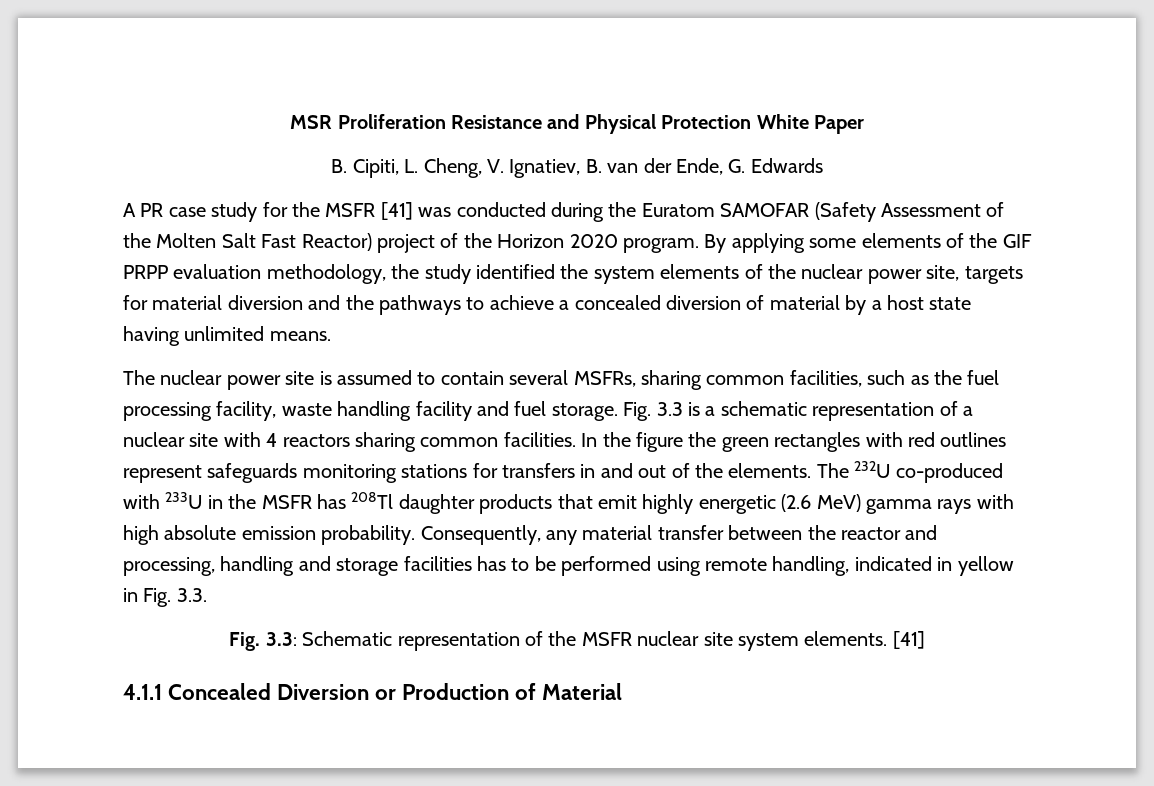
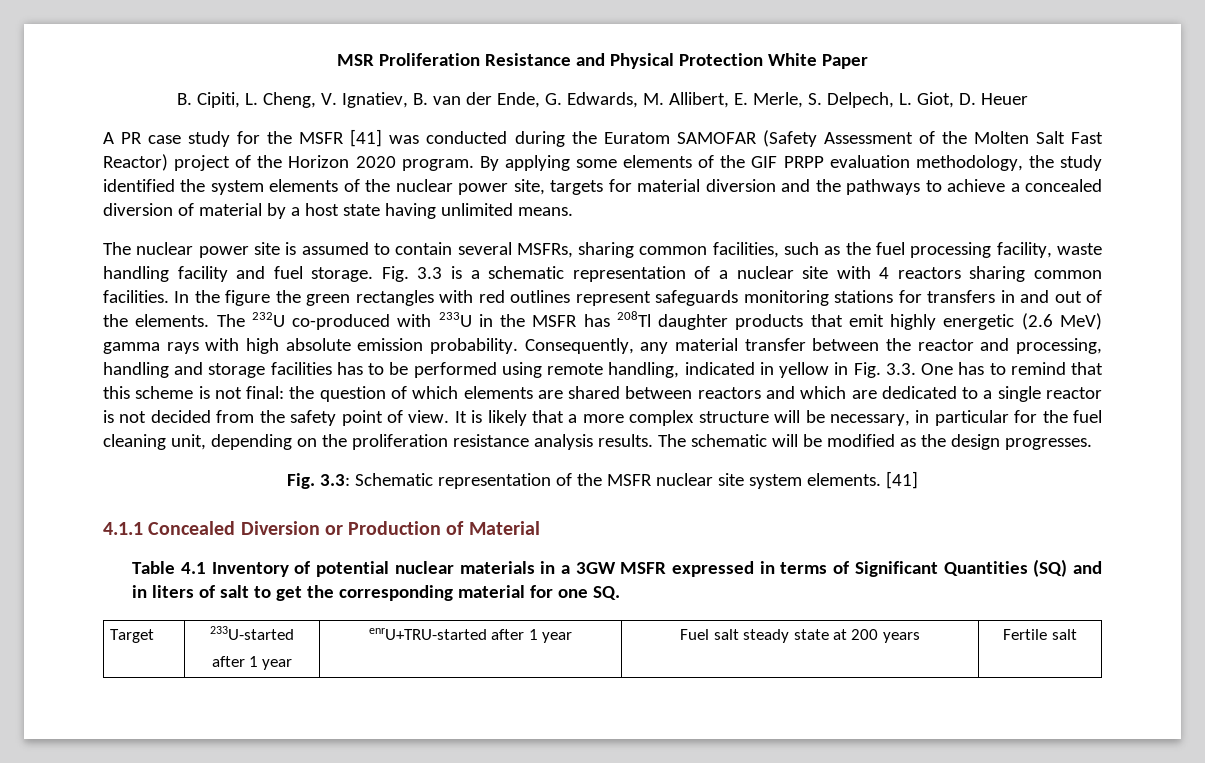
[750,158,823,173] Edwards -> [566,92,1028,108] Edwards, M. Allibert, E. Merle, S. Delpech, L. Giot, D. Heuer
(207, 595) none -> [921,362,1103,375] [103,386,1103,402] [103,410,1102,426] [103,434,1092,450] One has to remind that this scheme is not final: the question of which elements are shared between reactors and which are dedicated to a single reactor is not decided from the safety point of view. It is likely that a more complex structure will be necessary, in particular for the fuel cleaning unit, depending on the proliferation resistance analysis results. The schematic will be modified as the design progresses.
(623, 691) none -> [132,559,1103,577] [132,585,621,601] [110,629,155,643] [210,626,294,640] [211,656,293,670] [368,628,573,643] [680,629,920,643] [1003,629,1077,640] // Table 4.1 Inventory of potential nuclear materials in a 3GW MSFR expressed in terms of Significant Quantities (SQ) and in liters of salt to get the corresponding material for one SQ. // Target | 233U-started // after 1 year | enrU+TRU-started after 1 year | Fuel salt steady state at 200 years | Fertile salt

